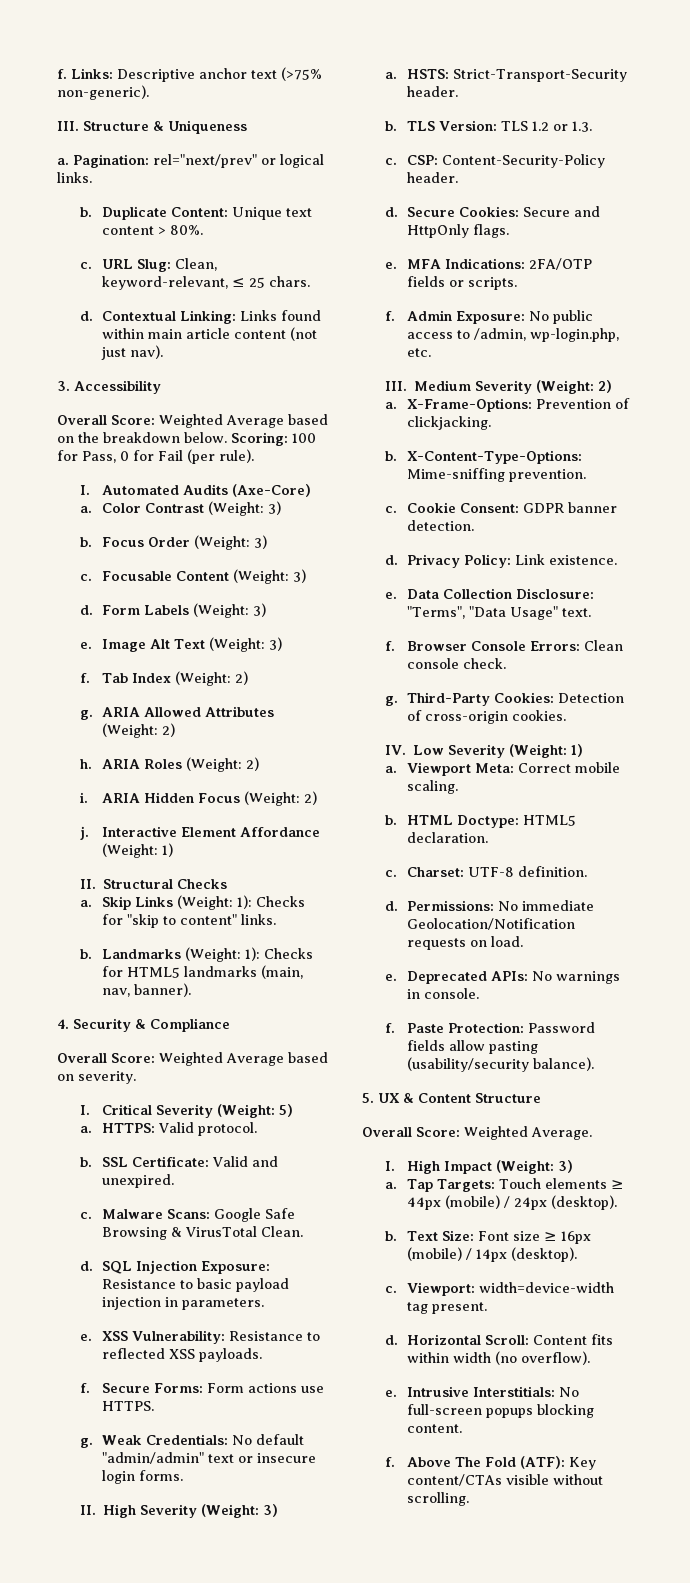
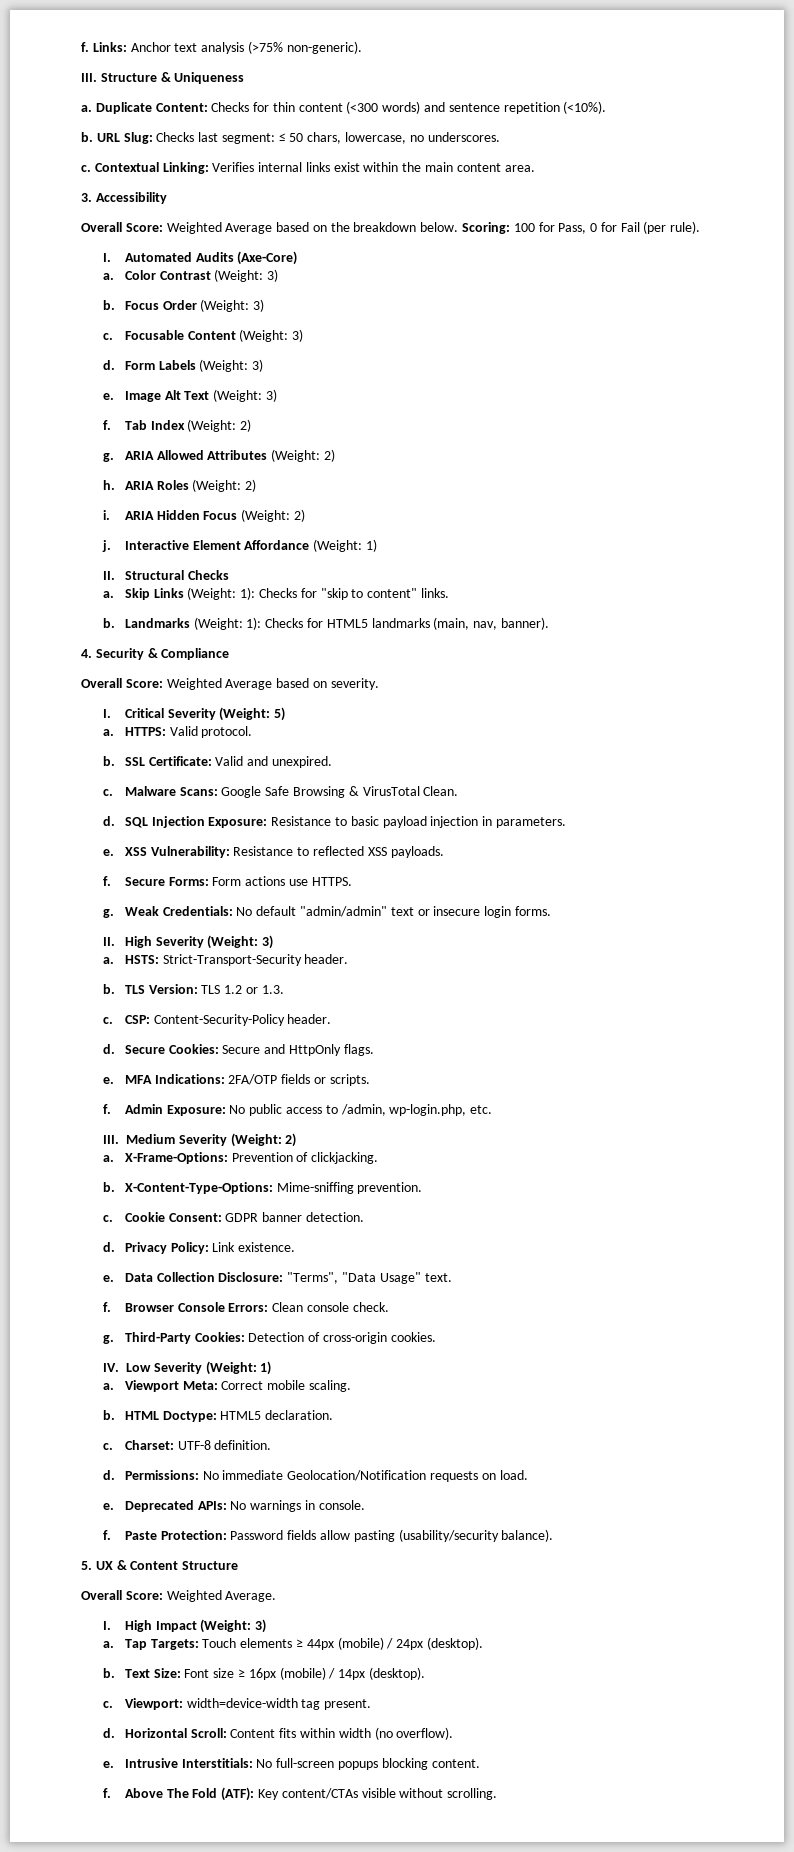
[117,68,277,82] Descriptive anchor text -> [130,42,245,54] Anchor text analysis
[73,154,324,168] [57,172,92,183] [79,206,313,220] [102,225,204,235] [79,258,218,272] [102,276,311,290] [79,310,322,324] [102,327,318,341] [101,345,164,360] Pagination: rel="next/prev" or logical links. // b. Duplicate Content: Unique text content > 80%. // c. URL Slug: Clean, keyword-relevant, ≤ 25 chars. // d. Contextual Linking: Links found within main article content (not just nav). -> [95,101,607,114] [81,132,500,144] [81,162,535,174] Duplicate Content: Checks for thin content (<300 words) and sentence repetition (<10%). // b. URL Slug: Checks last segment: ≤ 50 chars, lowercase, no underscores. // c. Contextual Linking: Verifies internal links exist within the main content area.

